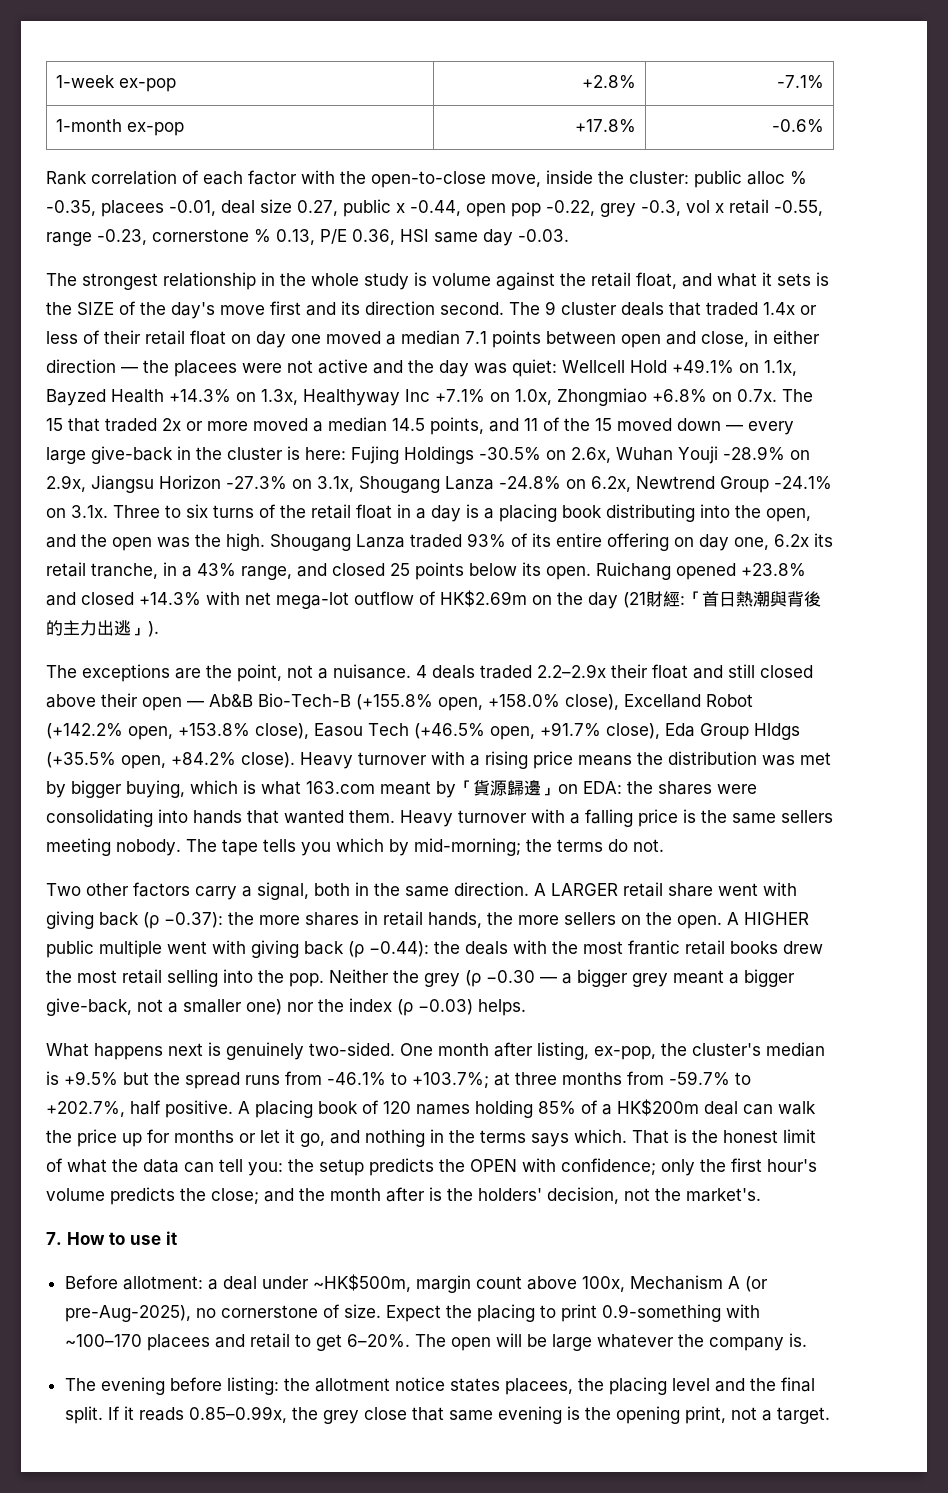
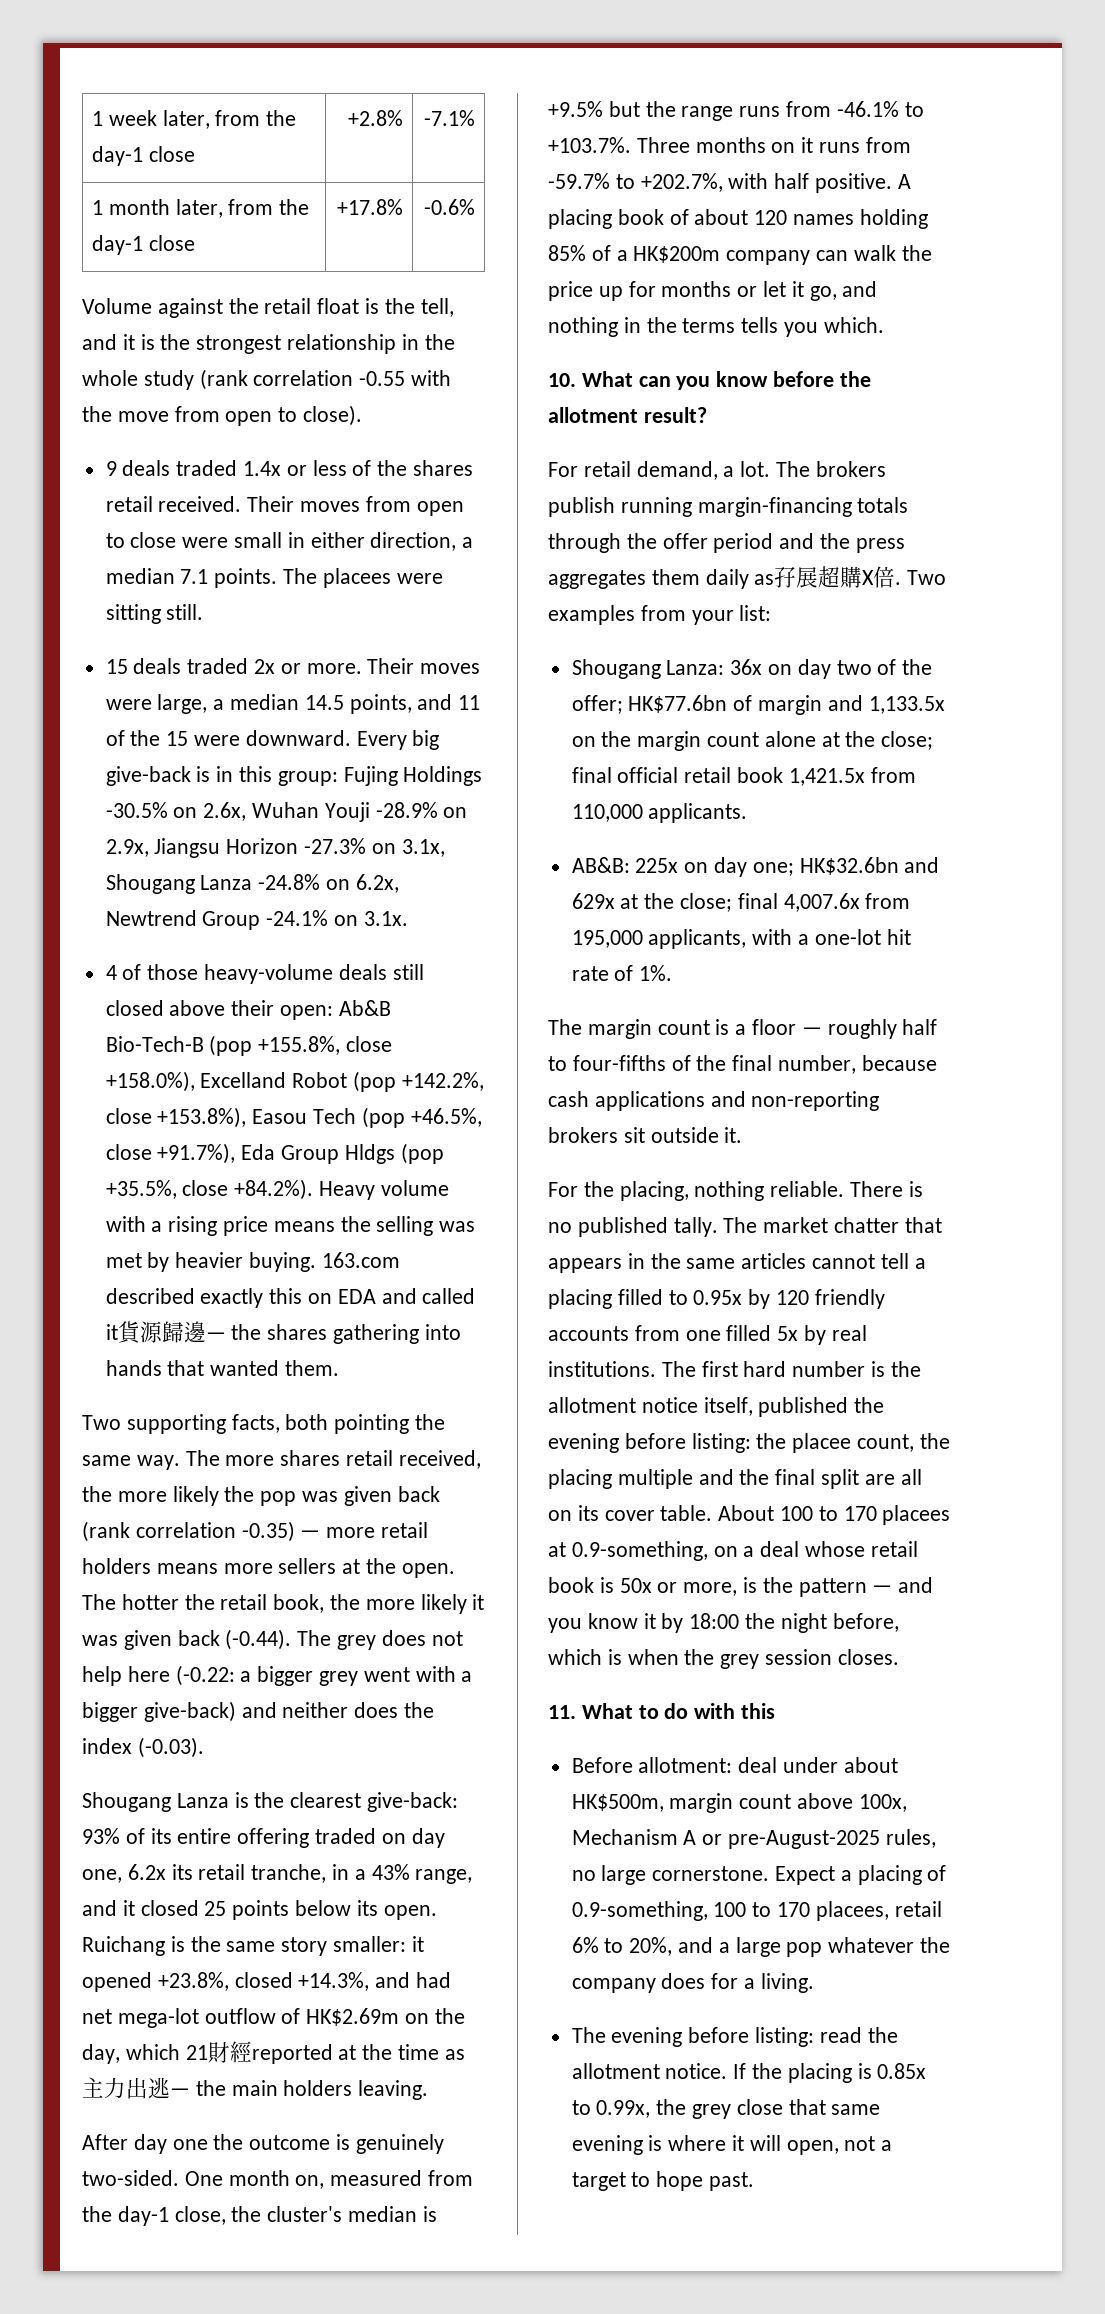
[55,75,176,92] [582,75,637,89] [777,75,825,89] [55,119,184,136] [575,119,637,133] [772,119,825,133] [46,170,807,188] [46,199,823,217] [46,229,569,246] [46,273,77,286] 1-week ex-pop | +2.8% | -7.1% // 1-month ex-pop | +17.8% | -0.6% // Rank correlation of each factor with the open-to-close move, inside the cluster: public alloc % -0.35, placees -0.01, deal size 0.27, public x -0.44, open pop -0.22, grey -0.3, vol x retail -0.55, range -0.23, cornerstone % 0.13, P/E 0.36, HSI same day -0.03. // The -> [91,110,297,129] [91,146,195,166] [348,110,404,126] [424,110,476,126] [91,199,310,218] [91,235,195,255] [337,199,404,215] [424,199,476,215] [82,298,454,318] [82,334,191,350] 1 week later, from the day-1 close | +2.8% | -7.1% // 1 month later, from the day-1 close | +17.8% | -0.6% // Volume against the retail float is the tell, and it is the
[414,272,829,290] [46,301,701,319] is volume against the retail float, and what it sets is the SIZE of the day's move first and its direction second. The 9 cluster deals that -> [199,369,452,390] [82,405,363,426] [105,460,171,476] (rank correlation -0.55 with the move from open to close). // 9 deals
[104,330,820,348] [46,359,797,377] [46,388,813,406] [46,418,308,432] their retail float on day one moved a median 7.1 points between open and close, in either direction — the placees were not active and the day was quiet: Wellcell Hold +49.1% on 1.1x, Bayzed Health +14.3% on 1.3x, Healthyway Inc +7.1% on 1.0x, Zhongmiao +6.8% on 0.7x. The 15 that traded 2x or more moved -> [377,460,474,476] [105,496,464,516] [105,532,474,551] [105,568,443,588] [105,604,204,624] [105,658,481,674] [105,694,208,714] the shares retail received. Their moves from open to close were small in either direction, a median 7.1 points. The placees were sitting still. // 15 deals traded 2x or more. Their moves were large,
[617,418,794,435] [46,446,346,464] moved down — every large give-back in the cluster is here: -> [194,730,440,750] [105,766,338,786] were downward. Every big give-back is in this group:
[113,504,811,522] [46,533,462,551] Three to six turns of the retail float in a day is a placing book distributing into the open, and the open was the high. Shougang Lanza traded -> [105,964,424,984] [105,1000,391,1020] [105,1035,393,1056] [105,1071,484,1092] [105,1107,482,1128] [105,1143,444,1164] [105,1179,449,1200] [105,1216,476,1236] [105,1252,400,1272] [105,1288,476,1308] [105,1321,461,1344] [105,1360,340,1376] [82,1414,446,1434] [82,1450,481,1470] [82,1486,440,1506] [82,1521,429,1542] [82,1558,455,1578] [82,1594,485,1614] [82,1629,463,1650] [82,1665,473,1686] [82,1701,435,1722] [82,1737,204,1758] [82,1792,459,1812] // 4 of those heavy-volume deals still closed above their open: Ab&B Bio-Tech-B (pop +155.8%, close +158.0%), Excelland Robot (pop +142.2%, close +153.8%), Easou Tech (pop +46.5%, close +91.7%), Eda Group Hldgs (pop +35.5%, close +84.2%). Heavy volume with a rising price means the selling was met by heavier buying. 163.com described exactly this on EDA and called it貨源歸邊— the shares gathering into hands that wanted them. // Two supporting facts, both pointing the same way. The more shares retail received, the more likely the pop was given back (rank correlation -0.35) — more retail holders means more sellers at the open. The hotter the retail book, the more likely it was given back (-0.44). The grey does not help here (-0.22: a bigger grey went with a bigger give-back) and neither does the index (-0.03). // Shougang Lanza is the clearest give-back:
(669, 542) none -> [315,1828,377,1844] traded
(327, 570) none -> [122,1900,135,1916] it
[676,563,806,580] [46,591,240,606] opened +23.8% and closed +14.3% with -> [170,1936,424,1956] [82,1972,452,1992] is the same story smaller: it opened +23.8%, closed +14.3%, and had
[588,591,821,609] [46,620,159,637] [46,664,813,682] [46,693,753,711] [46,722,800,740] [46,751,831,769] [46,780,757,798] [46,809,833,827] [46,838,664,856] [46,882,797,900] [46,911,809,929] [46,940,823,958] [46,969,795,987] [46,998,526,1016] [46,1043,203,1060] day (21財經:「首日熱潮與背後的主力出逃」). // The exceptions are the point, not a nuisance. 4 deals traded 2.2–2.9x their float and still closed above their open — Ab&B Bio-Tech-B (+155.8% open, +158.0% close), Excelland Robot (+142.2% open, +153.8% close), Easou Tech (+46.5% open, +91.7% close), Eda Group Hldgs (+35.5% open, +84.2% close). Heavy turnover with a rising price means the distribution was met by bigger buying, which is what 163.com meant by「貨源歸邊」on EDA: the shares were consolidating into hands that wanted them. Heavy turnover with a falling price is the same sellers meeting nobody. The tape tells you which by mid-morning; the terms do not. // Two other factors carry a signal, both in the same direction. A LARGER retail share went with giving back (ρ −0.37): the more shares in retail hands, the more sellers on the open. A HIGHER public multiple went with giving back (ρ −0.44): the deals with the most frantic retail books drew the most retail selling into the pop. Neither the grey (ρ −0.30 — a bigger grey meant a bigger give-back, not a smaller one) nor the index (ρ −0.03) helps. // What happens next -> [82,2041,465,2064] [82,2077,429,2100] [82,2134,331,2154] day, which 21財經reported at the time as主力出逃— the main holders leaving. // After day one the outcome
[494,1042,656,1060] after listing, ex-pop, -> [295,2170,474,2189] [82,2206,226,2226] on, measured from the day-1 close,
[185,1072,240,1089] spread -> [681,106,734,121] range
[412,1072,622,1088] +103.7%; at three months -> [548,137,861,153] +103.7%. Three months on it runs
(125, 1109) none -> [728,173,769,189] with
(379, 1107) none -> [694,209,749,225] about
[704,1101,738,1115] deal -> [726,250,811,265] company
[531,1133,569,1147] says -> [741,317,819,337] tells you
[632,1129,816,1144] [46,1158,817,1176] [46,1187,761,1205] [46,1231,177,1245] That is the honest limit of what the data can tell you: the setup predicts the OPEN with confidence; only the first hour's volume predicts the close; and the month after is the holders' decision, not the market's. // 7. How to use it -> [548,371,871,390] [548,407,707,423] [548,461,886,480] [548,497,909,517] [548,533,905,553] [548,566,947,589] [548,605,772,625] [571,659,933,679] [571,695,945,715] [571,731,934,751] [571,767,916,786] [571,803,748,823] [571,857,940,877] [571,893,911,912] [571,929,911,949] [571,965,673,981] [548,1019,938,1039] [548,1055,937,1074] [548,1091,880,1111] [548,1127,743,1143] [548,1181,923,1201] [548,1217,942,1237] [548,1253,926,1273] [548,1289,885,1309] [548,1325,867,1345] [548,1361,921,1377] [548,1397,885,1417] [548,1433,950,1453] [548,1469,922,1489] [548,1505,951,1525] [548,1541,918,1561] [548,1577,934,1597] [548,1613,899,1633] [548,1649,899,1669] [548,1703,776,1719] // 10. What can you know before the allotment result? // For retail demand, a lot. The brokers publish running margin-financing totals through the offer period and the press aggregates them daily as孖展超購X倍. Two examples from your list: // Shougang Lanza: 36x on day two of the offer; HK$77.6bn of margin and 1,133.5x on the margin count alone at the close; final official retail book 1,421.5x from 110,000 applicants. // AB&B: 225x on day one; HK$32.6bn and 629x at the close; final 4,007.6x from 195,000 applicants, with a one-lot hit rate of 1%. // The margin count is a floor — roughly half to four-fifths of the final number, because cash applications and non-reporting brokers sit outside it. // For the placing, nothing reliable. There is no published tally. The market chatter that appears in the same articles cannot tell a placing filled to 0.95x by 120 friendly accounts from one filled 5x by real institutions. The first hard number is the allotment notice itself, published the evening before listing: the placee count, the placing multiple and the final split are all on its cover table. About 100 to 170 placees at 0.9-something, on a deal whose retail book is 50x or more, is the pattern — and you know it by 18:00 the night before, which is when the grey session closes. // 11. What to do with this
[207,1279,218,1290] a -> (733, 1765) none
[312,1274,411,1292] ~HK$500m, -> [843,1757,898,1773] [571,1794,664,1812] about HK$500m,
[744,1276,768,1292] [64,1304,760,1322] [64,1333,807,1351] (or pre-Aug-2025), no cornerstone of size. Expect the placing to print 0.9-something with ~100–170 placees and retail to get 6–20%. The open will be large whatever the company is. -> [702,1829,936,1849] [571,1865,947,1885] [571,1901,942,1921] [571,1937,951,1957] [571,1973,814,1993] or pre-August-2025 rules, no large cornerstone. Expect a placing of 0.9-something, 100 to 170 placees, retail 6% to 20%, and a large pop whatever the company does for a living.
[283,1377,815,1395] [64,1406,287,1424] the allotment notice states placees, the placing level and the final split. If it reads 0.85–0.99x, -> [819,2027,898,2043] [571,2063,927,2083] [571,2100,651,2118] read the allotment notice. If the placing is 0.85x to 0.99x,
[584,1406,830,1424] the opening print, not a target. -> [668,2135,893,2155] [571,2171,755,2191] where it will open, not a target to hope past.

